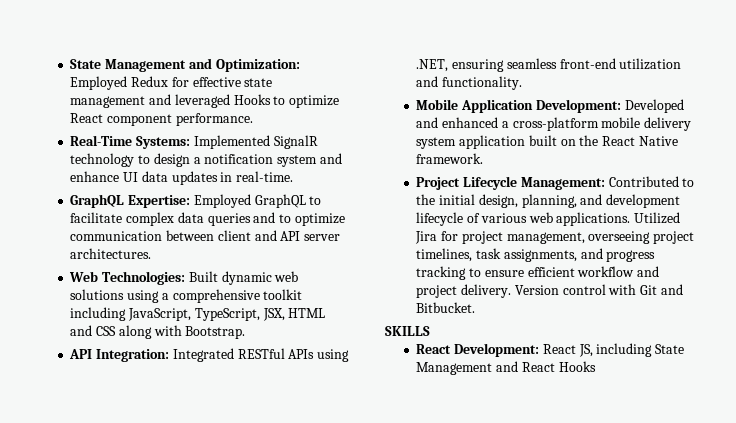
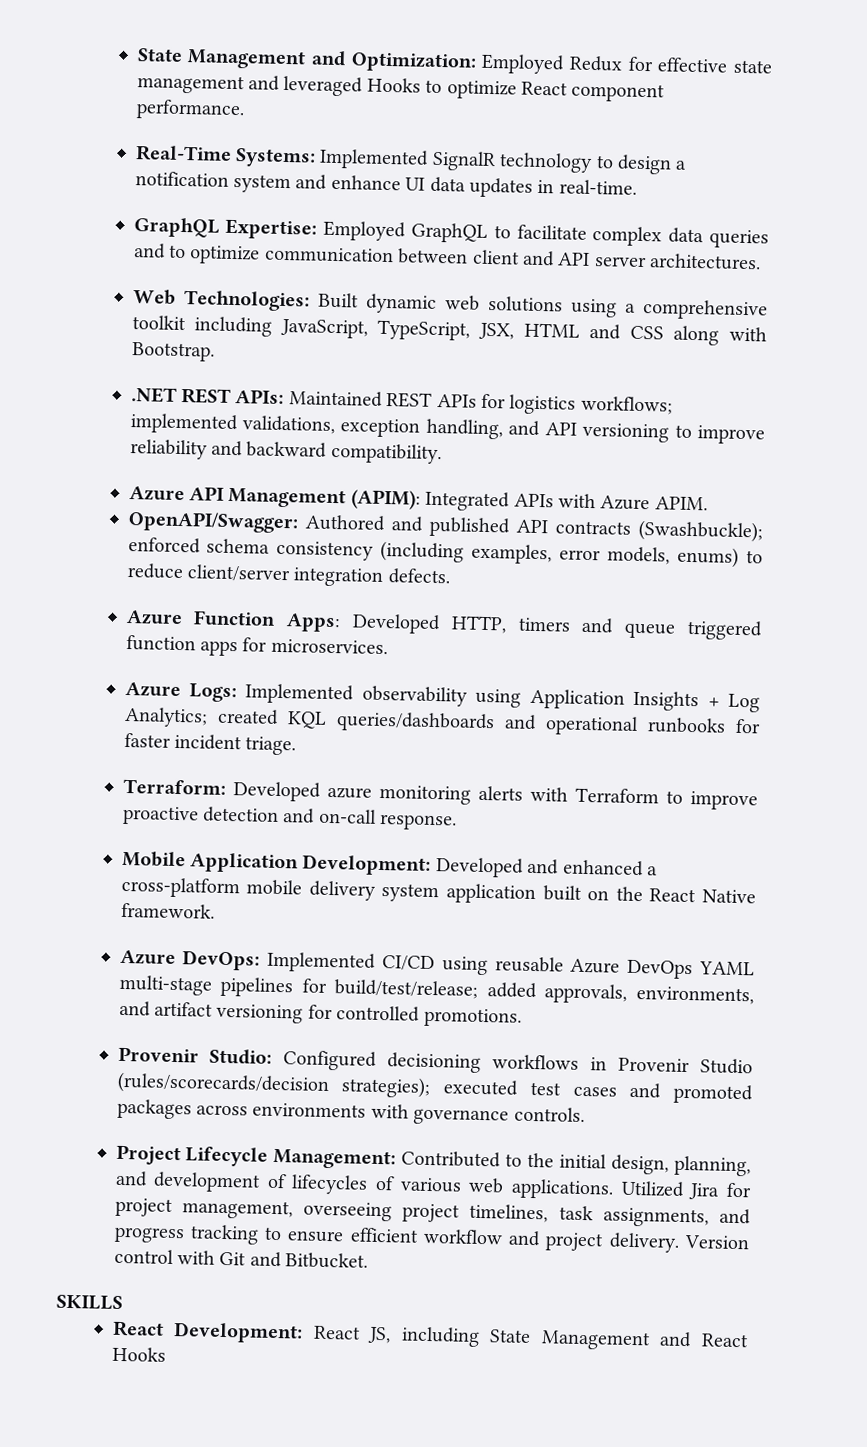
[69,348,350,362] [416,58,682,72] [416,76,523,90] API Integration: Integrated RESTful APIs using .NET, ensuring seamless front-end utilization and functionality. -> [130,387,673,415] [129,413,765,445] [129,439,442,465] [128,485,708,512] [127,510,763,543] [127,536,763,568] [126,562,451,587] [125,609,763,641] [125,634,388,657] [124,681,760,713] [123,706,761,736] [123,732,297,756] [122,778,758,811] [121,805,458,831] .NET REST APIs: Maintained REST APIs for logistics workflows; implemented validations, exception handling, and API versioning to improve reliability and backward compatibility. // Azure API Management (APIM): Integrated APIs with Azure APIM. // OpenAPI/Swagger: Authored and published API contracts (Swashbuckle); enforced schema consistency (including examples, error models, enums) to reduce client/server integration defects. // Azure Function Apps: Developed HTTP, timers and queue triggered function apps for microservices. // Azure Logs: Implemented observability using Application Insights + Log Analytics; created KQL queries/dashboards and operational runbooks for faster incident triage. // Terraform: Developed azure monitoring alerts with Terraform to improve proactive detection and on-call response.
(484, 158) none -> [119,949,755,980] [118,974,754,1005] [118,1000,522,1028] [117,1046,753,1075] [116,1071,753,1105] [116,1098,585,1126] // Azure DevOps: Implemented CI/CD using reusable Azure DevOps YAML multi-stage pipelines for build/test/release; added approvals, environments, and artifact versioning for controlled promotions. // Provenir Studio: Configured decisioning workflows in Provenir Studio (rules/scorecards/decision strategies); executed test cases and promoted packages across environments with governance controls.
[416,212,464,226] lifecycle -> [266,1173,369,1195] of lifecycles

